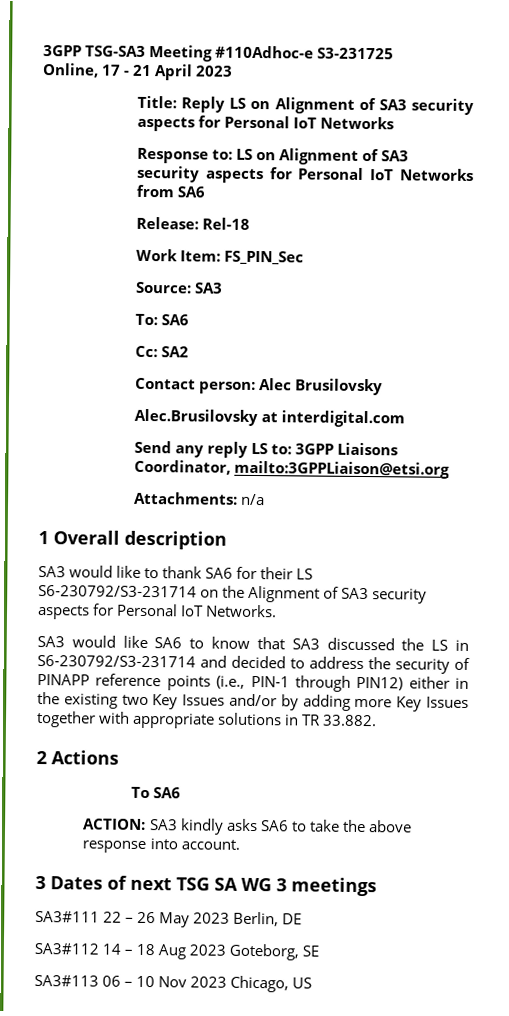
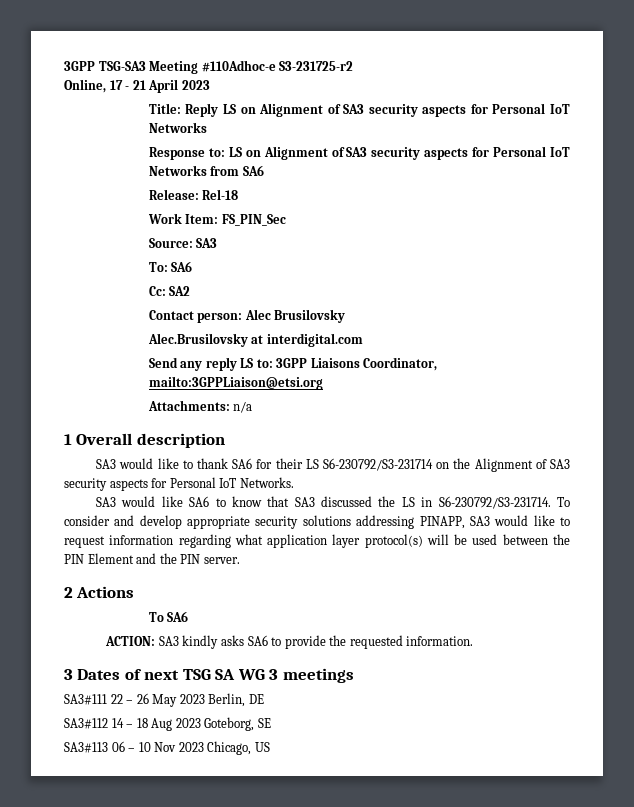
[317,47,395,60] S3-231725 -> [279,61,354,71] S3-231725-r2
[37,655,470,674] [37,673,469,692] [37,691,470,712] [36,710,378,729] S6-230792/S3-231714 and decided to address the security of PINAPP reference points (i.e., PIN-1 through PIN12) either in the existing two Key Issues and/or by adding more Key Issues together with appropriate solutions in TR 33.882. -> [438,496,570,509] [64,515,570,529] [64,534,570,548] [64,553,240,564] S6-230792/S3-231714. To consider and develop appropriate security solutions addressing PINAPP, SA3 would like to request information regarding what application layer protocol(s) will be used between the PIN Element and the PIN server.
[309,819,412,833] [82,838,240,854] take the above response into account. -> [284,635,474,649] provide the requested information.

